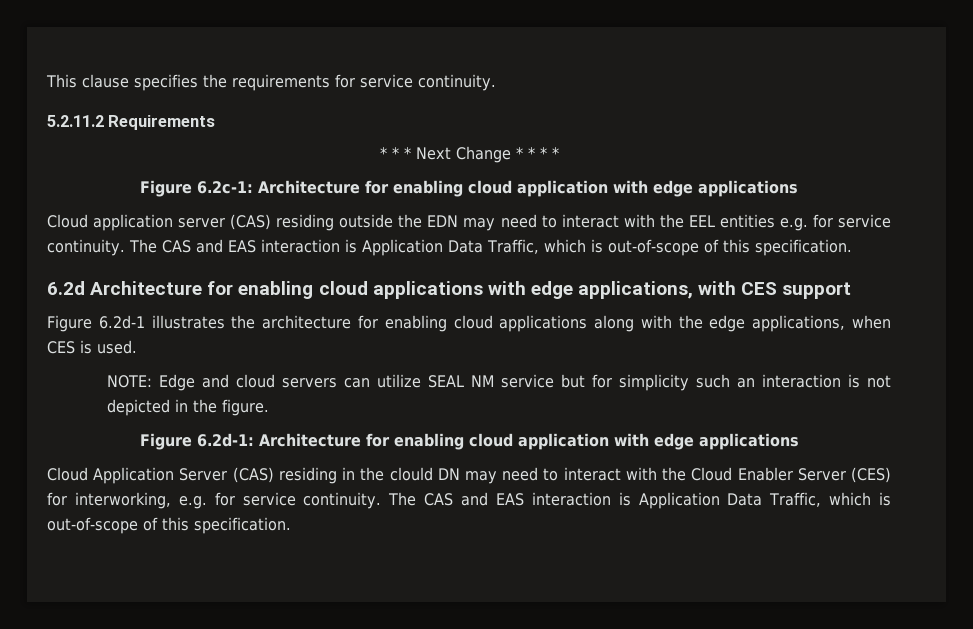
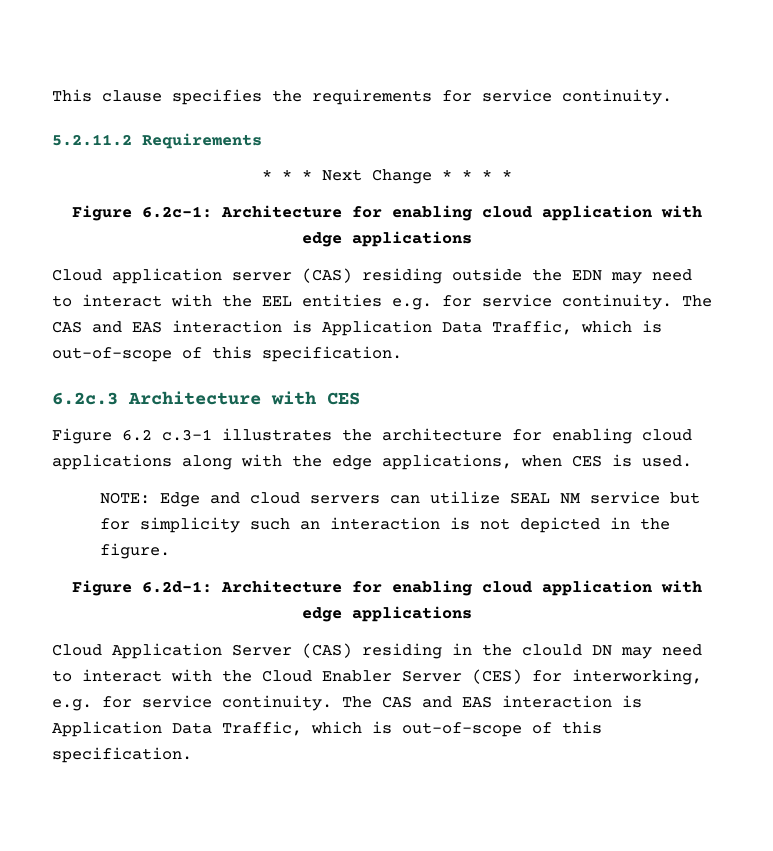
[47,281,694,299] 6.2d Architecture for enabling cloud applications with edge applications, -> [52,391,261,405] 6.2c.3 Architecture
[782,282,852,299] [47,315,145,332] support // Figure 6.2d-1 -> [52,428,212,444] // Figure 6.2 c.3-1

